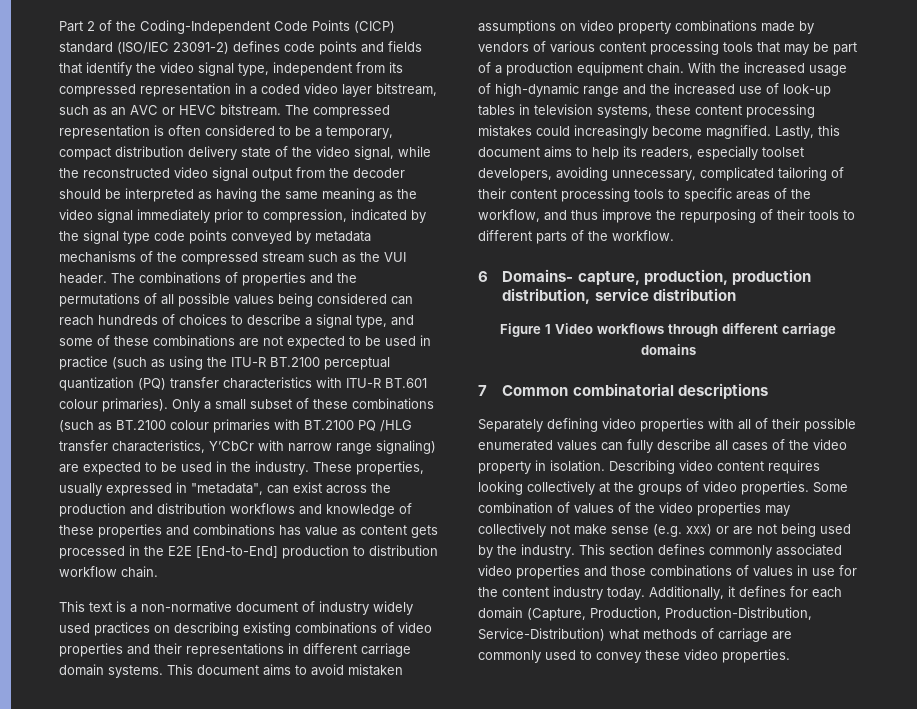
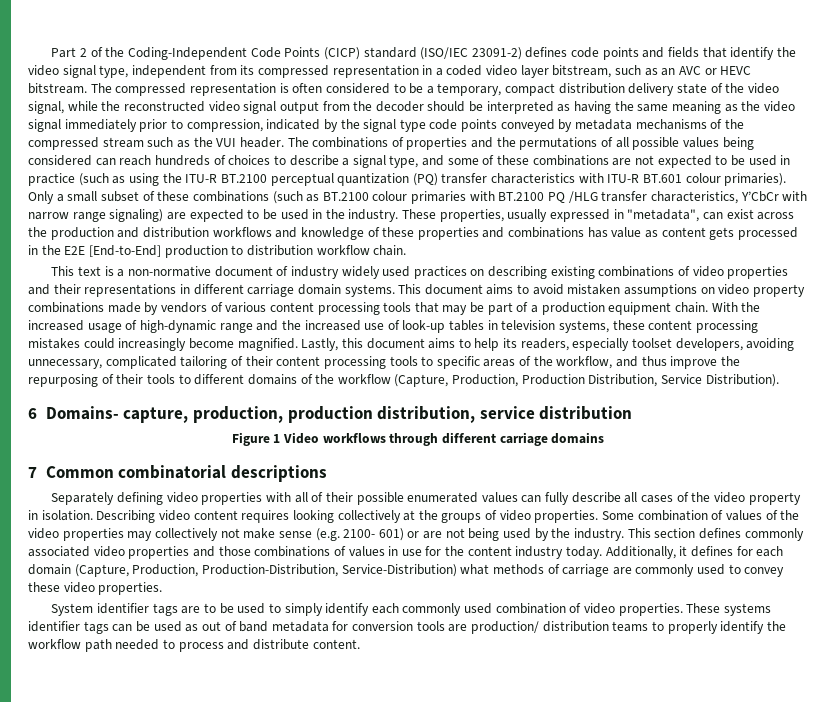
[536,230,674,244] parts of the workflow. -> [247,374,779,387] domains of the workflow (Capture, Production, Production Distribution, Service Distribution).
[686,524,712,536] xxx) -> [343,528,404,541] 2100- 601)
(790, 656) none -> [51,603,772,616] [28,621,786,634] [28,639,360,652] // System identifier tags are to be used to simply identify each commonly used combination of video properties. These systems identifier tags can be used as out of band metadata for conversion tools are production/ distribution teams to properly identify the workflow path needed to process and distribute content.

